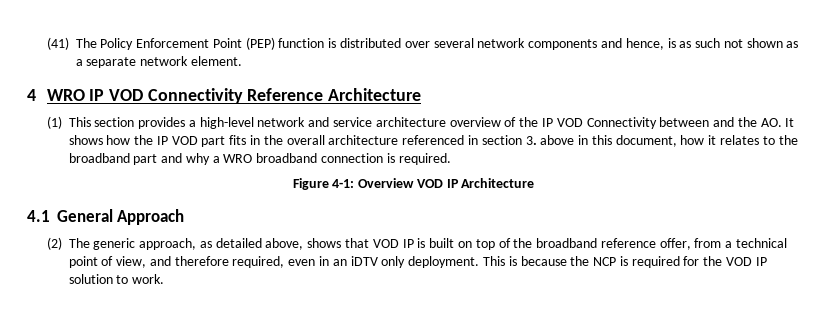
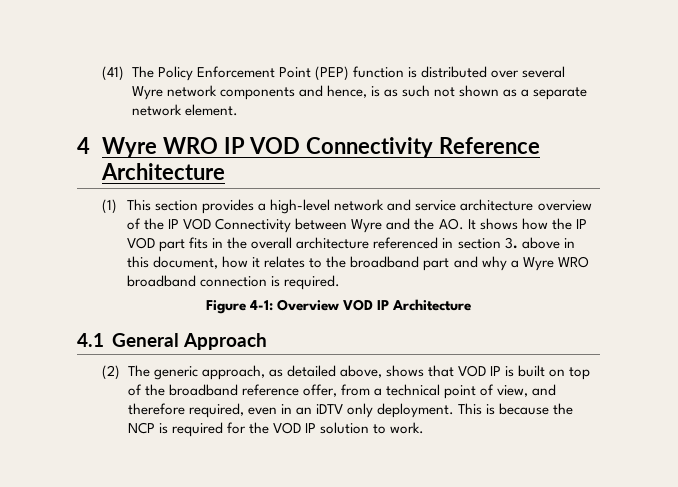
(474, 43) none -> [131,86,163,100] Wyre
(36, 95) none -> [102,137,158,158] Wyre
(710, 122) none -> [351,219,383,233] Wyre
(220, 159) none -> [522,257,554,271] Wyre

